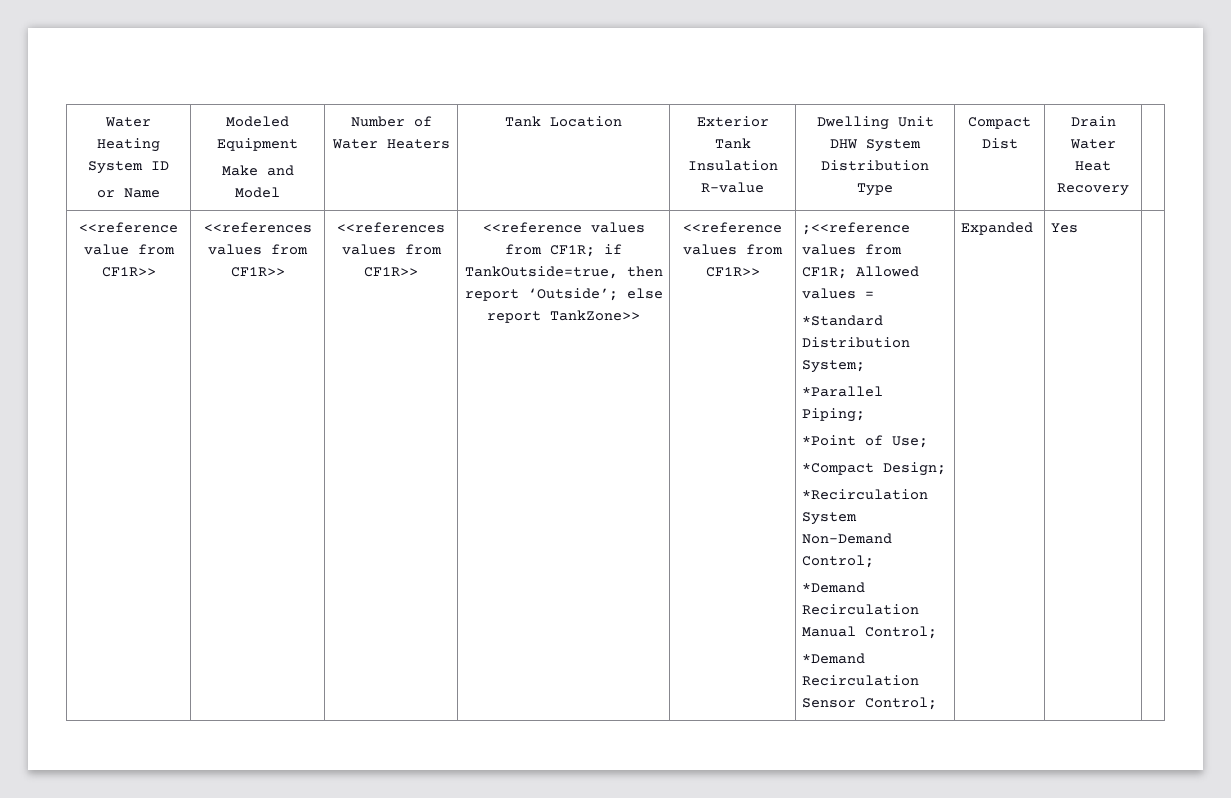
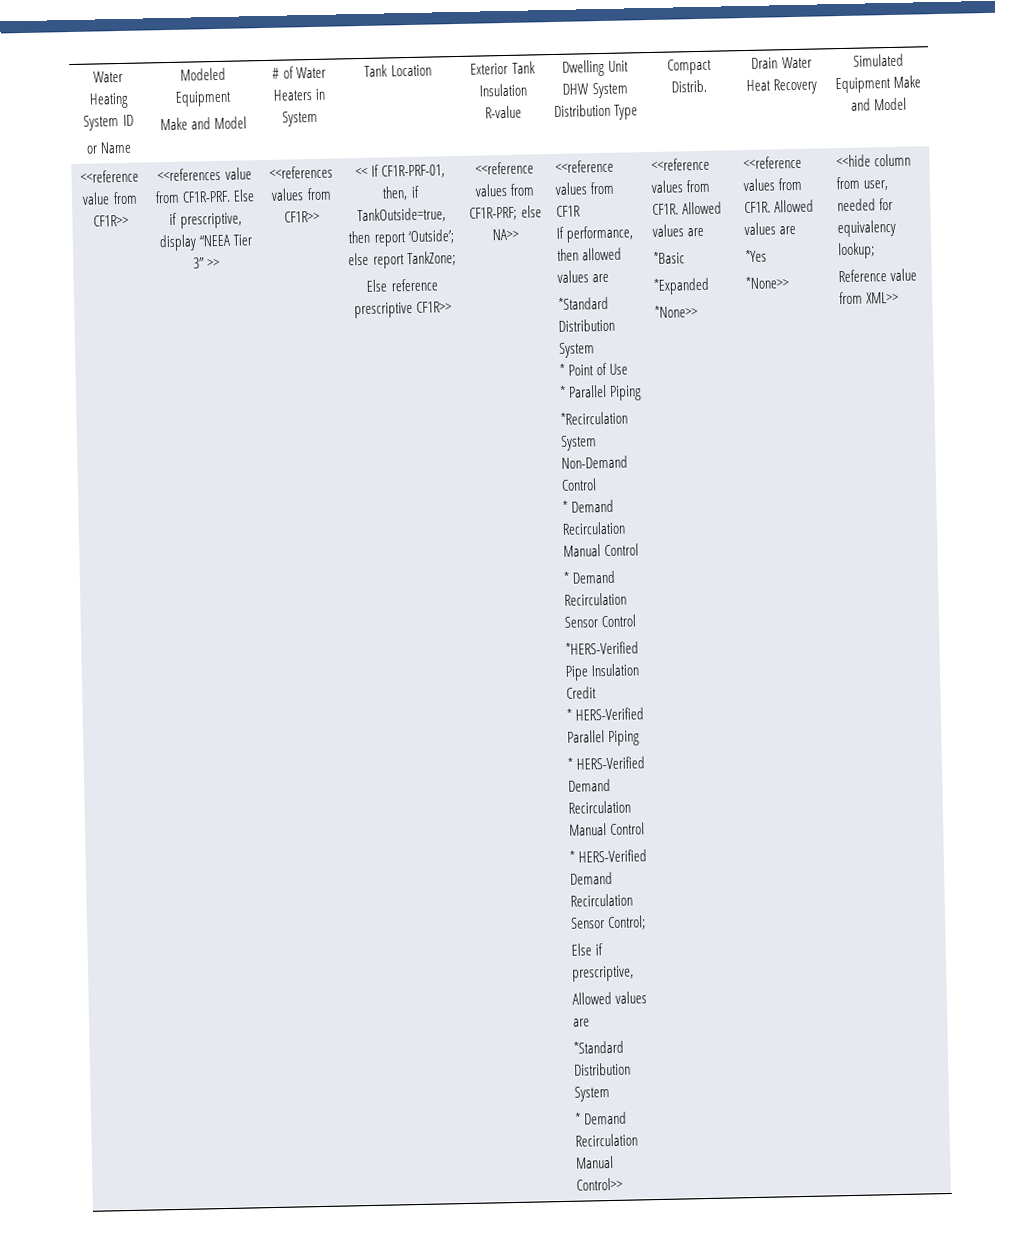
[350,116,405,127] Number -> [272,67,281,79] #
(450, 144) none -> [315,88,326,100] [282,110,318,127] in System
[981,138,1018,149] Dist -> [671,79,707,93] Distrib.
(1129, 189) none -> [852,53,904,67] [834,75,922,94] [850,97,908,111] Simulated Equipment Make and Model
[208,244,308,255] [230,267,285,277] [337,222,445,233] [341,244,442,255] [364,267,418,277] [482,222,645,233] [505,244,595,257] values from CF1R>> | <<references values from CF1R>> | <<reference values from CF1R; -> [224,167,252,180] [154,189,256,204] [169,212,242,229] [158,234,253,252] [192,257,221,269] [269,165,333,179] [271,187,332,201] [284,210,320,223] [354,164,446,179] [382,186,409,201] value from CF1R-PRF. Else if prescriptive, display “NEEA Tier 3” >> | <<references values from CF1R>> | << If CF1R-PRF-01, then,
[550,310,640,321] [683,222,782,233] [683,244,783,255] [705,267,760,277] [802,222,911,235] [802,244,903,255] [802,266,920,279] [802,288,875,299] [802,315,884,326] [802,337,911,348] [802,360,866,373] [802,386,884,397] [802,408,866,422] [802,435,929,448] [802,462,947,476] [802,489,929,500] [802,512,858,525] [802,533,893,544] [802,555,875,568] [802,582,866,593] [802,604,920,615] [802,626,938,639] [802,653,866,664] [802,675,920,686] [802,697,938,710] [961,222,1034,235] [1051,223,1079,233] TankZone>> | <<reference values from CF1R>> | ;<<reference values from CF1R; Allowed values = // *Standard Distribution System; // *Parallel Piping; // *Point of Use; // *Compact Design; // *Recirculation System Non-Demand Control; // *Demand Recirculation Manual Control; // *Demand Recirculation Sensor Control; | Expanded | Yes | -> [406,251,456,267] [366,278,438,292] [353,301,453,319] [475,161,534,175] [474,183,536,197] [469,205,542,221] [492,228,519,241] [554,159,614,173] [554,181,614,195] [555,205,581,217] [555,225,633,243] [556,247,622,261] [556,270,609,283] [557,296,609,310] [557,318,615,332] [558,342,595,358] [558,362,628,376] [558,384,642,401] [559,411,628,425] [560,435,597,451] [560,455,628,469] [560,478,597,491] [561,499,614,513] [561,521,626,535] [562,543,639,557] [562,570,616,584] [563,592,627,606] [563,614,636,628] [564,641,639,655] [564,663,639,681] [565,686,597,699] [565,707,644,721] [566,730,640,747] [566,756,645,770] [567,778,611,792] [567,800,631,814] [568,822,645,836] [568,849,647,863] [569,871,613,885] [569,893,633,907] [570,915,646,931] [570,943,603,956] [571,965,634,982] [571,991,647,1005] [572,1018,590,1027] [572,1040,624,1054] [573,1062,631,1076] [573,1086,610,1102] [574,1111,627,1125] [574,1133,638,1147] [574,1155,614,1169] [575,1177,623,1191] [650,157,710,171] [650,179,710,193] [651,201,722,215] [651,224,704,237] [652,251,685,264] [652,277,710,295] [653,305,698,318] [742,155,802,170] [742,177,802,192] [743,199,814,214] [743,222,796,236] [744,249,767,263] [744,276,789,290] [835,153,911,168] [835,176,888,191] [836,197,893,212] [836,219,896,238] [837,242,875,260] [837,268,917,283] [838,291,899,305] TankZone; // Else reference prescriptive CF1R>> | <<reference values from CF1R-PRF; else NA>> | <<reference values from CF1R // If performance, then allowed values are // *Standard Distribution System // * Point of Use // * Parallel Piping // *Recirculation System Non-Demand Control // * Demand Recirculation Manual Control // * Demand Recirculation Sensor Control // *HERS-Verified Pipe Insulation Credit // * HERS-Verified Parallel Piping // * HERS-Verified Demand Recirculation Manual Control // * HERS-Verified Demand Recirculation Sensor Control; // Else if prescriptive, // Allowed values are // *Standard Distribution System // * Demand Recirculation Manual Control>> | <<reference values from CF1R. Allowed values are // *Basic // *Expanded // *None>> | <<reference values from CF1R. Allowed values are // *Yes // *None>> | <<hide column from user, needed for equivalency lookup; // Reference value from XML>>

